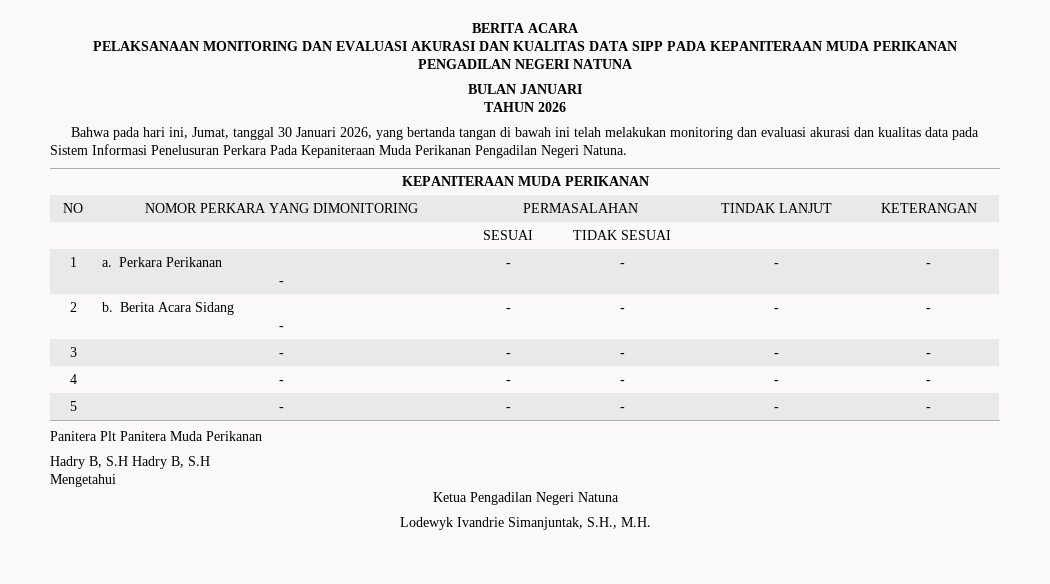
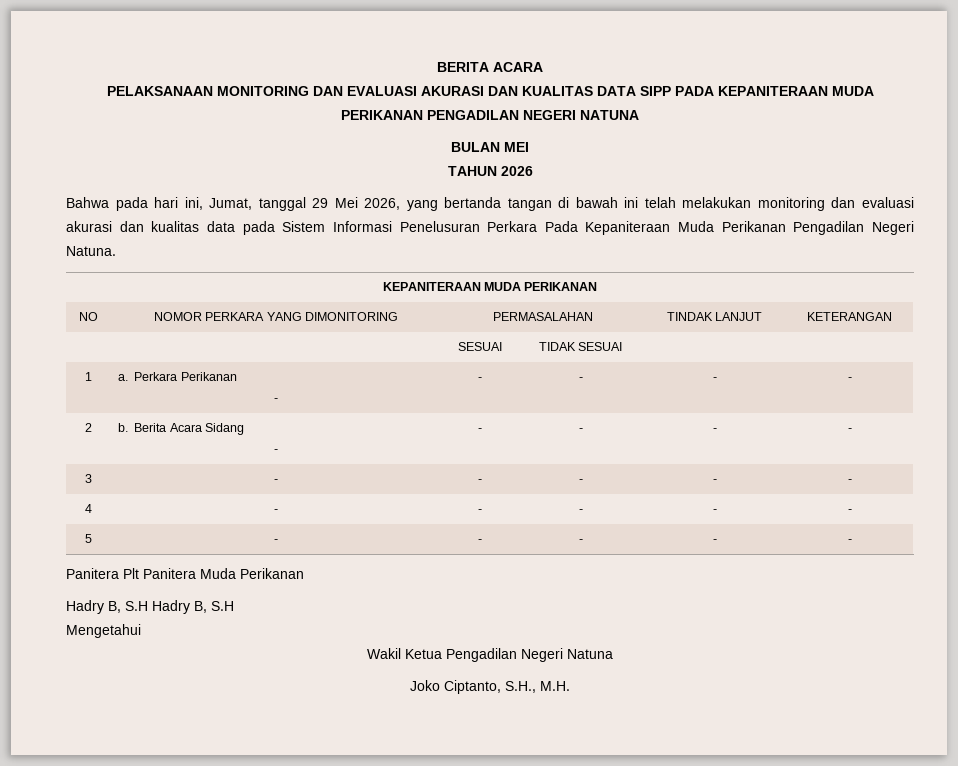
[520,84,582,94] JANUARI -> [504,142,529,152] MEI
[278,127,337,137] 30 Januari -> [312,197,358,208] 29 Mei
(116, 480) none -> [367,648,401,659] Wakil
[399,517,583,530] Lodewyk Ivandrie Simanjuntak, -> [410,680,501,694] Joko Ciptanto,

